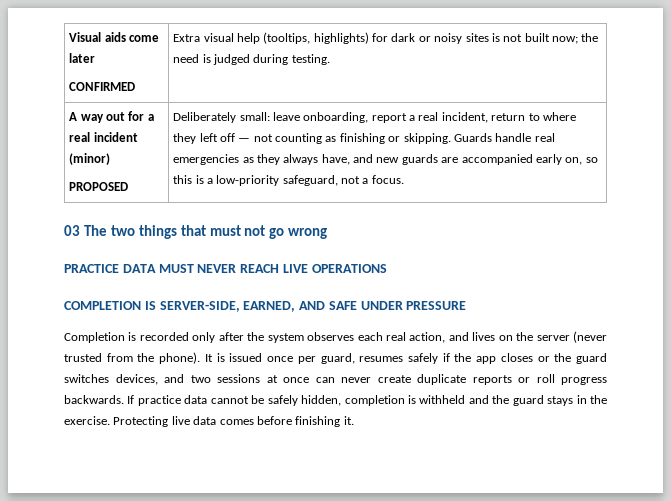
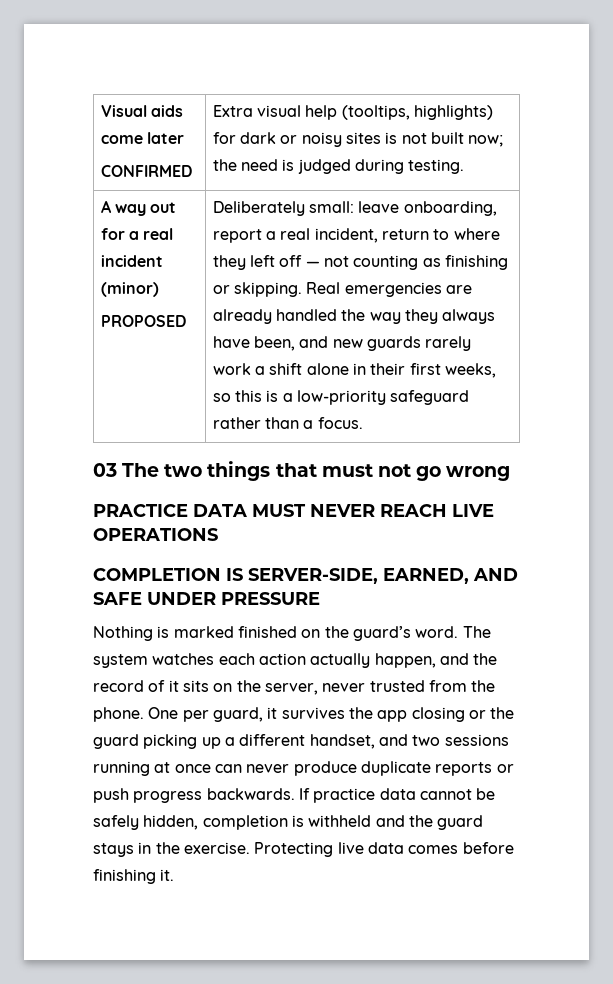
[453,133,555,142] [173,154,583,165] Guards handle real emergencies as they always have, and new guards are accompanied early on, -> [306,282,472,297] [212,309,496,324] [212,336,472,351] [212,363,496,378] Real emergencies are already handled the way they always have been, and new guards rarely work a shift alone in their first weeks,
[282,175,361,186] safeguard, not -> [390,390,470,405] [212,417,299,429] safeguard rather than
[64,331,607,343] [64,352,450,364] Completion is recorded only after the system observes each real action, and lives on the server (never trusted from the phone). It is issued once per guard, resumes safely if -> [93,626,491,641] [93,653,498,668] [93,680,496,695] [93,707,345,722] Nothing is marked finished on the guard’s word. The system watches each action actually happen, and the record of it sits on the server, never trusted from the phone. One per guard, it survives
[500,353,533,362] closes -> [411,707,465,722] closing
[64,374,158,385] switches devices, -> [143,734,375,749] picking up a different handset,
(260, 378) none -> [93,761,150,776] running
[377,375,411,383] create -> [293,761,357,776] produce
[536,374,555,383] roll -> [93,788,129,803] push

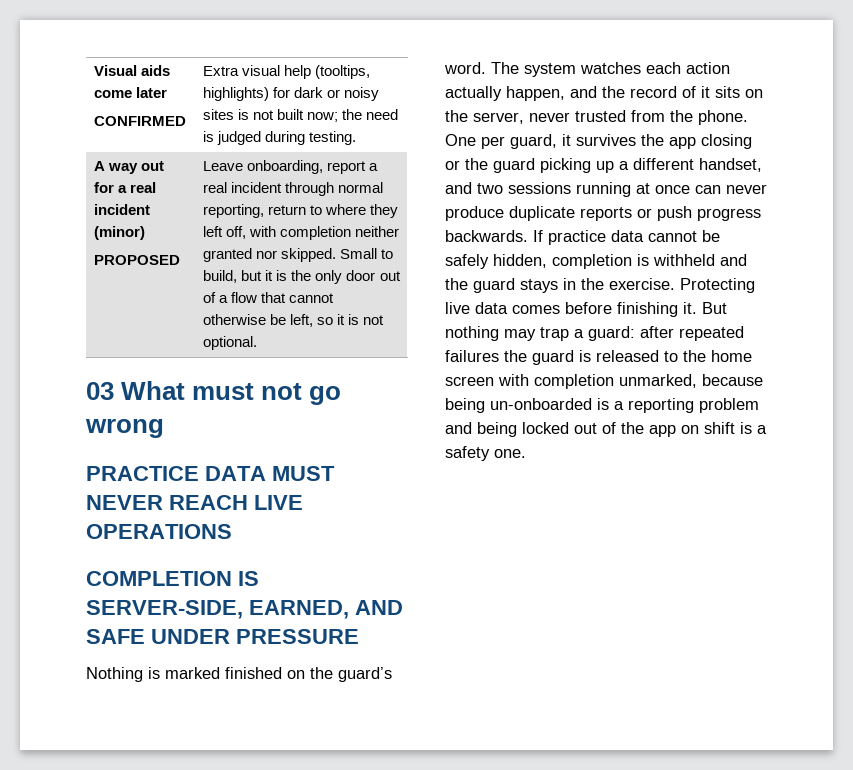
[212,201,400,216] Deliberately small: leave -> [203,161,244,171] Leave
[314,228,378,243] incident, -> [231,182,384,196] [203,204,265,218] incident through normal reporting,
[279,255,508,270] [212,282,472,297] [212,309,496,324] [212,336,472,351] [212,363,496,378] [212,390,470,405] [212,417,363,429] [93,461,317,481] off — not counting as finishing or skipping. Real emergencies are already handled the way they always have been, and new guards rarely work a shift alone in their first weeks, so this is a low-priority safeguard rather than a focus. // 03 The two things that -> [226,226,400,240] [203,248,394,262] [203,270,401,284] [203,292,335,303] [203,314,385,327] [203,336,258,350] [86,381,186,400] off, with completion neither granted nor skipped. Small to build, but it is the only door out of a flow that cannot otherwise be left, so it is not optional. // 03 What
(175, 875) none -> [702,302,727,314] [445,326,744,341] [445,350,752,365] [445,374,763,389] [445,398,759,413] [445,422,767,437] [445,446,526,461] But nothing may trap a guard: after repeated failures the guard is released to the home screen with completion unmarked, because being un-onboarded is a reporting problem and being locked out of the app on shift is a safety one.

